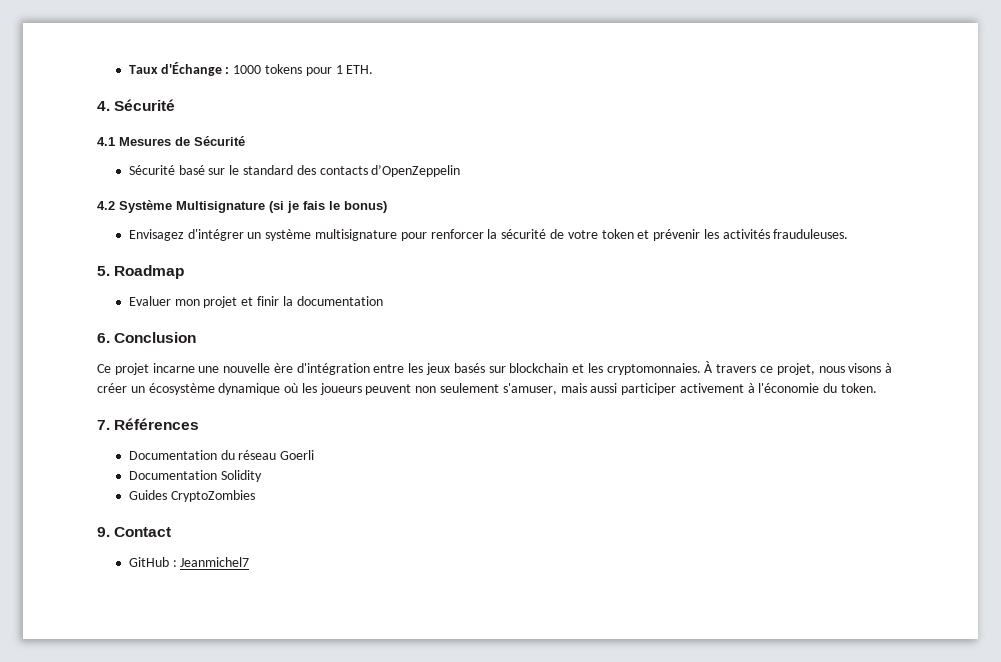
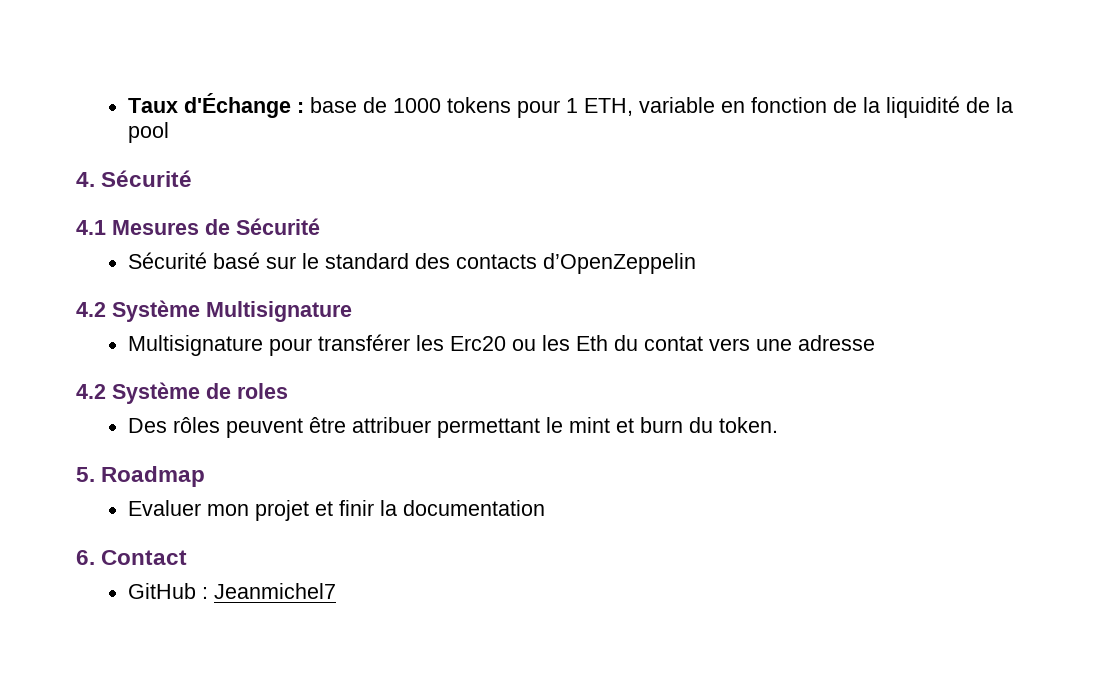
(230, 70) none -> [310,97,388,113] base de
[346,65,374,74] ETH. -> [584,96,1014,118] [128,122,170,143] ETH, variable en fonction de la liquidité de la pool
[269,201,387,213] [128,229,849,241] (si je fais le bonus) // Envisagez d'intégrer un système multisignature pour renforcer la sécurité de votre token et prévenir les activités frauduleuses. -> [128,334,876,356] [76,382,288,404] [128,417,779,438] // Multisignature pour transférer les Erc20 ou les Eth du contat vers une adresse // 4.2 Système de roles // Des rôles peuvent être attribuer permettant le mint et burn du token.
[114,332,197,343] [97,361,893,375] [97,383,878,395] [97,418,200,430] [128,450,315,460] [128,470,262,482] [128,490,255,502] [97,527,110,537] Conclusion // Ce projet incarne une nouvelle ère d'intégration entre les jeux basés sur blockchain et les cryptomonnaies. À travers ce projet, nous visons à créer un écosystème dynamique où les joueurs peuvent non seulement s'amuser, mais aussi participer activement à l'économie du token. // 7. Références // Documentation du réseau Goerli // Documentation Solidity // Guides CryptoZombies // 9. -> (95, 557) none

